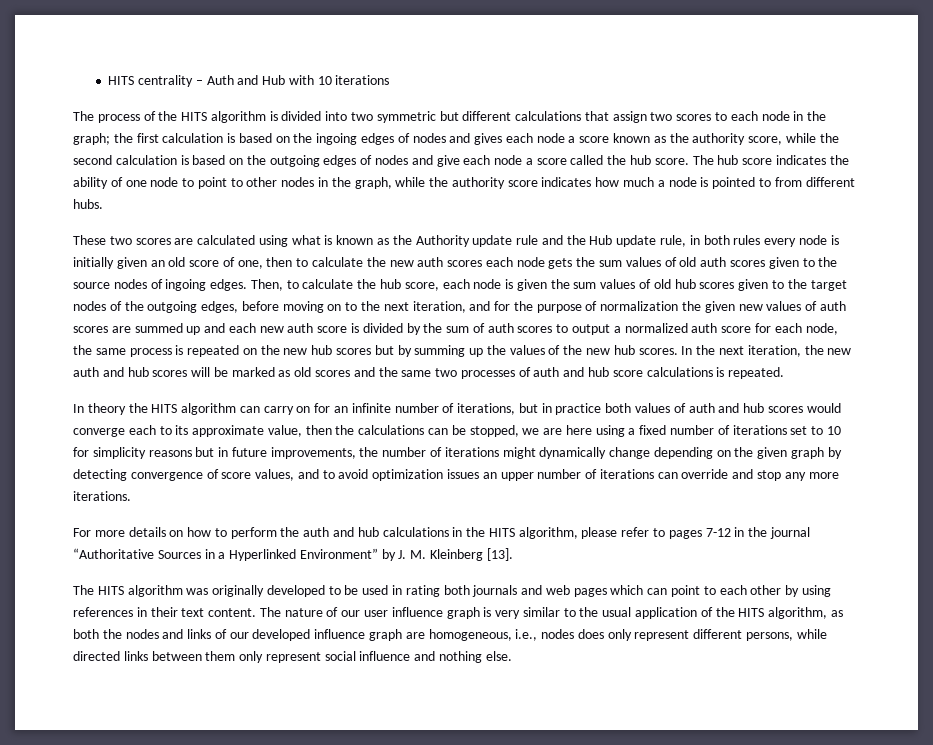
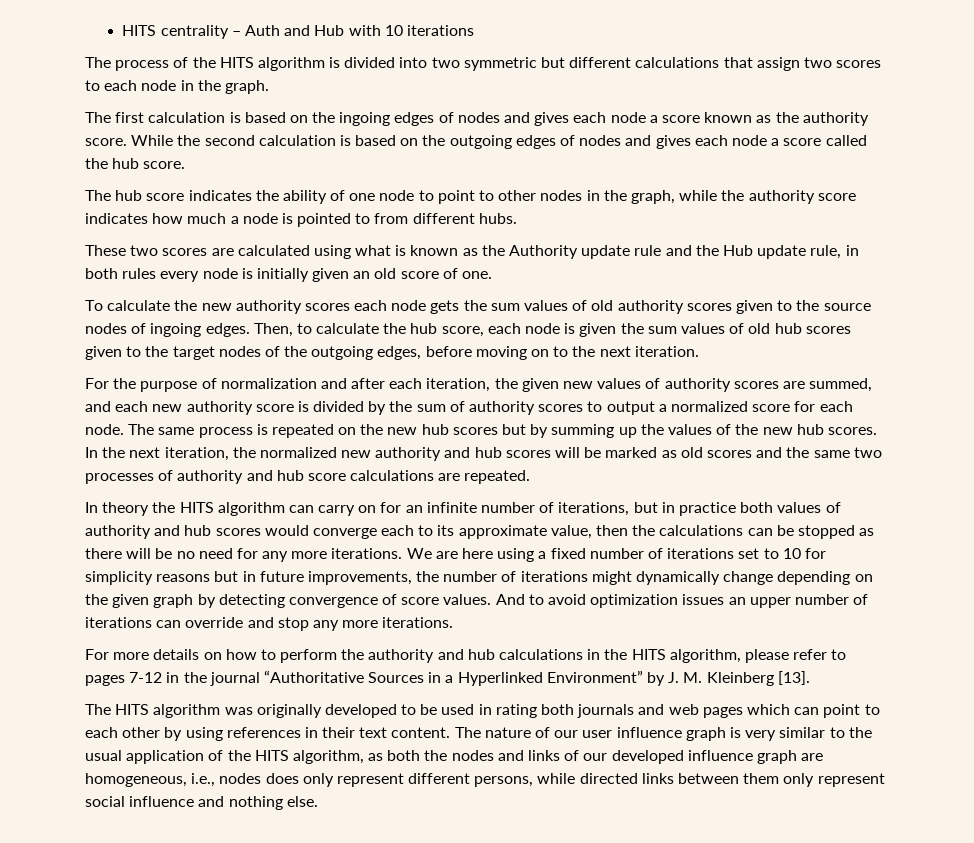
[73,133,133,145] graph; the -> [224,80,269,94] [85,112,111,123] graph. // The
[748,133,816,145] score, while -> [85,135,174,146] score. While
[436,155,460,167] give -> [655,135,691,149] gives
(689, 161) none -> (186, 165) //
[237,257,309,269] one, then to -> [462,271,493,279] [85,300,103,311] one. // To
[417,257,444,267] auth -> [235,300,302,314] authority
[700,257,727,267] auth -> [617,300,684,314] authority
[412,301,511,313] iteration, and for -> [634,346,699,357] [85,378,109,389] iteration. // For
(679, 306) none -> [320,378,491,392] and after each iteration,
[819,301,846,311] [73,323,201,335] auth scores are summed up -> [664,378,873,392] authority scores are summed,
[287,323,314,333] auth -> [186,401,253,415] authority
[487,323,514,333] auth -> [469,401,536,415] authority
[691,323,718,333] auth -> (748, 406) none
[805,323,838,335] [73,345,92,355] node, the -> [85,424,155,435] node. The
[827,348,852,355] [73,367,99,377] new auth -> [259,447,442,461] normalized new authority
[533,367,560,377] auth -> [177,470,244,484] authority
[716,367,725,377] is -> [438,473,461,481] are
[688,403,715,413] auth -> [85,525,151,539] authority
[469,425,540,437] stopped, we -> [797,525,875,539] [85,548,432,562] stopped as there will be no need for any more iterations. We
[255,469,319,481] values, and -> [443,594,525,605] values. And
[303,527,330,537] auth -> [368,649,435,663] authority

